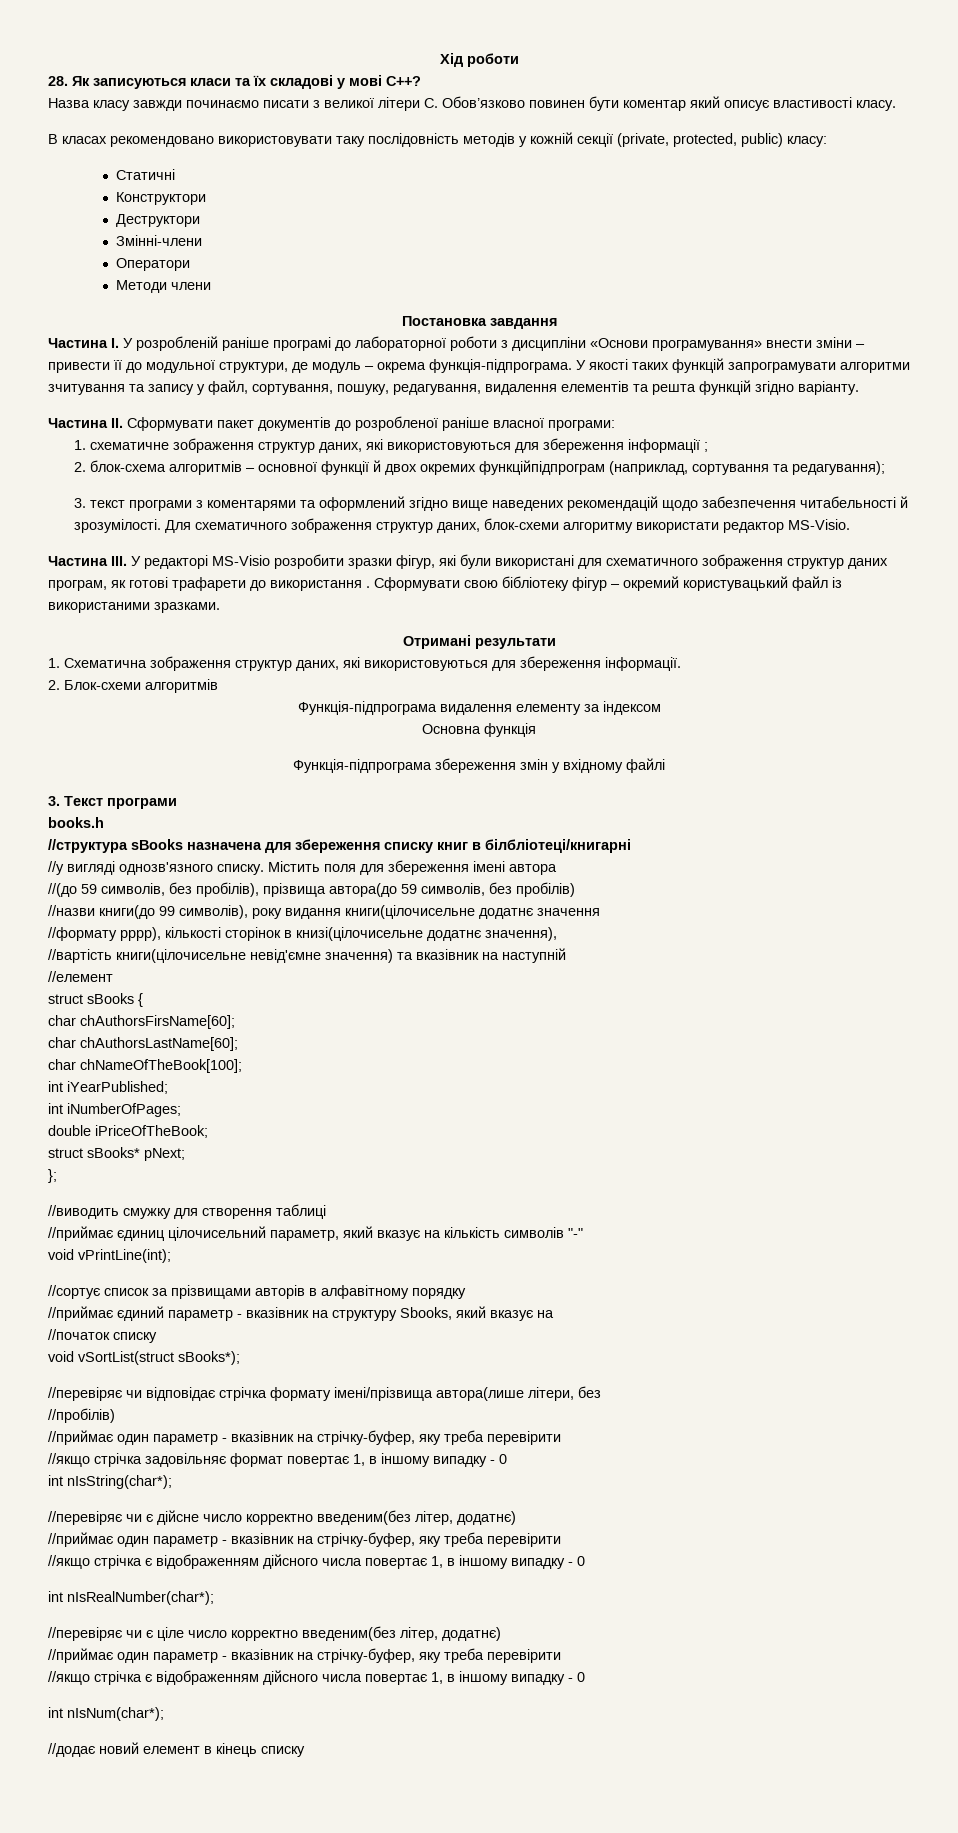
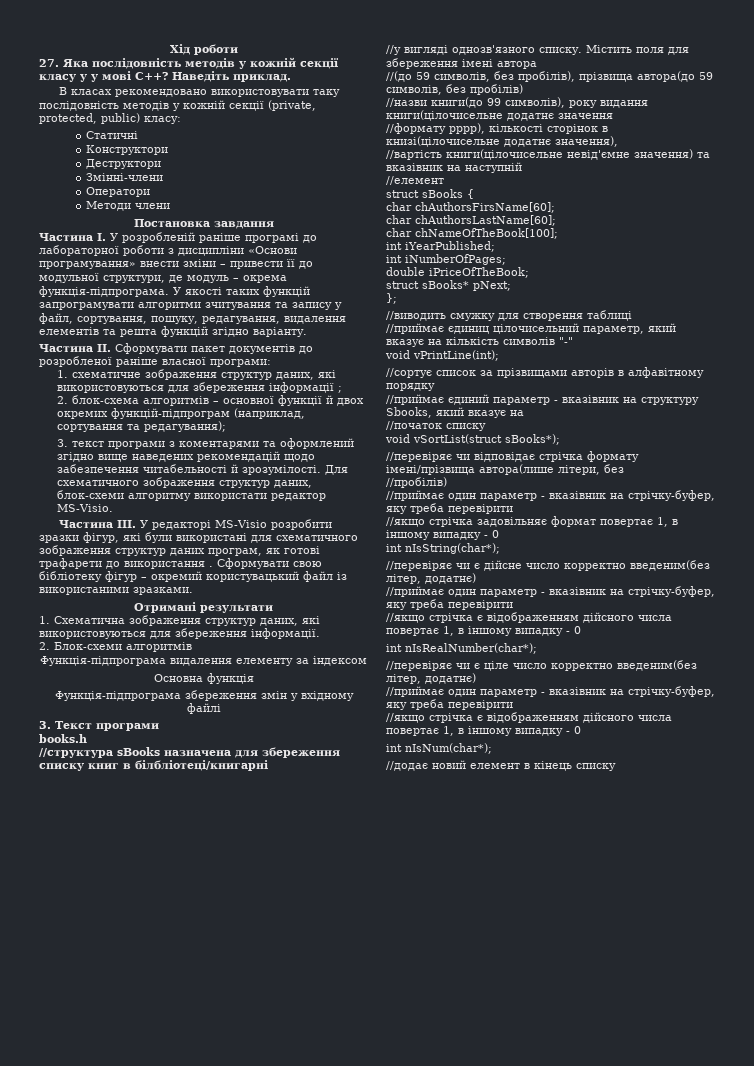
[48,75,421,89] [48,96,896,111] 28. Як записуються класи та їх складові у мові С++? // Назва класу завжди починаємо писати з великої літери С. Обов’язково повинен бути коментар який описує властивості класу. -> [39,57,339,69] [39,71,291,82] 27. Яка послідовність методів у кожній секції класу у у мові С++? Наведіть приклад.
[478,460,605,475] функційпідпрограм -> [110,408,230,419] функцій-підпрограм

